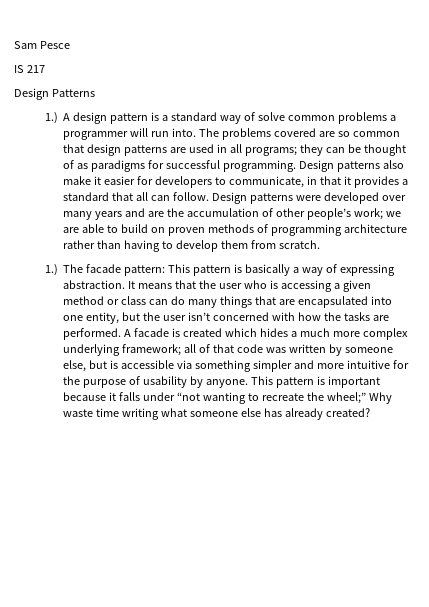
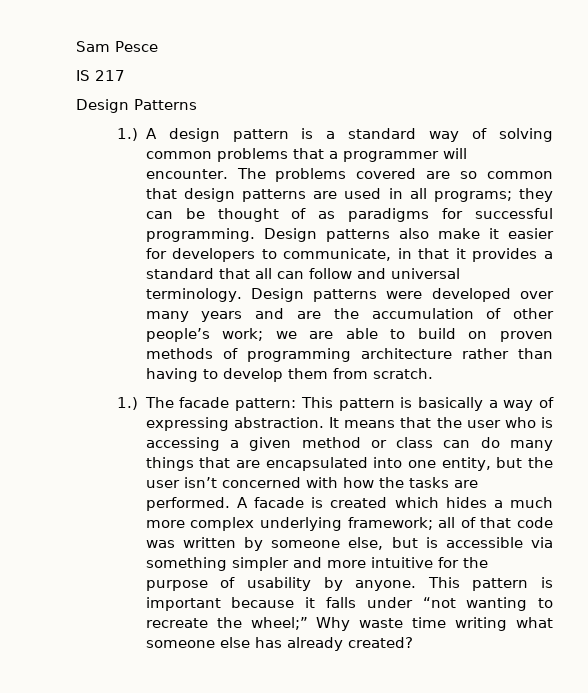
[258,112,286,121] solve -> [499,128,554,142] solving
(388, 118) none -> [292,148,324,159] that
[151,128,197,137] run into. -> [145,169,228,179] encounter.
[173,192,210,201] follow. -> [308,268,460,279] [145,288,242,302] follow and universal terminology.

